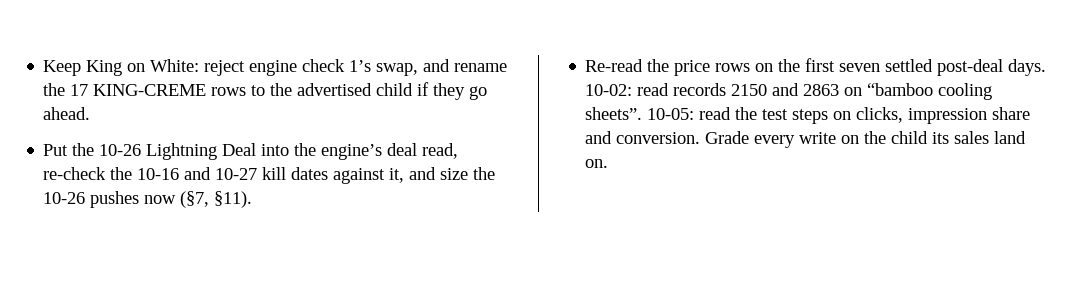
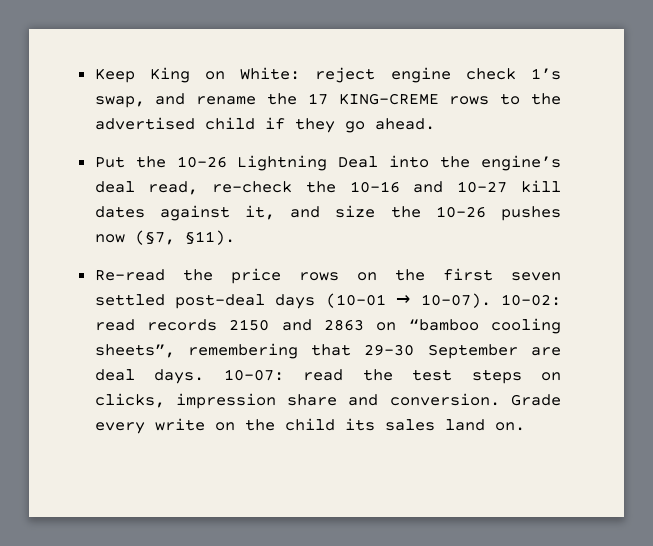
[1008,59,1047,76] days. -> [275,293,491,309] days (10-01 → 10-07).
[585,107,695,120] sheets”. 10-05: -> [94,343,561,359] [94,369,284,384] sheets”, remembering that 29–30 September are deal days. 10-07:

